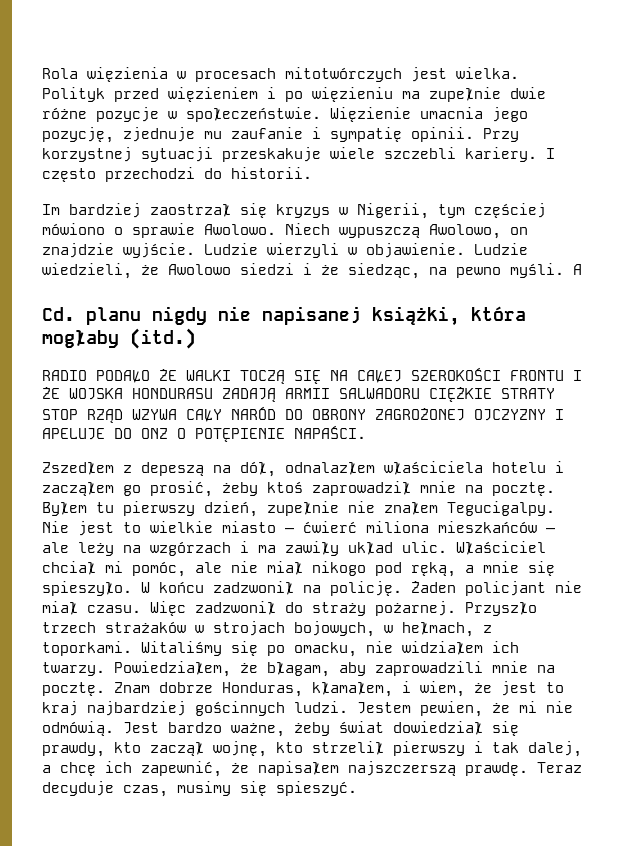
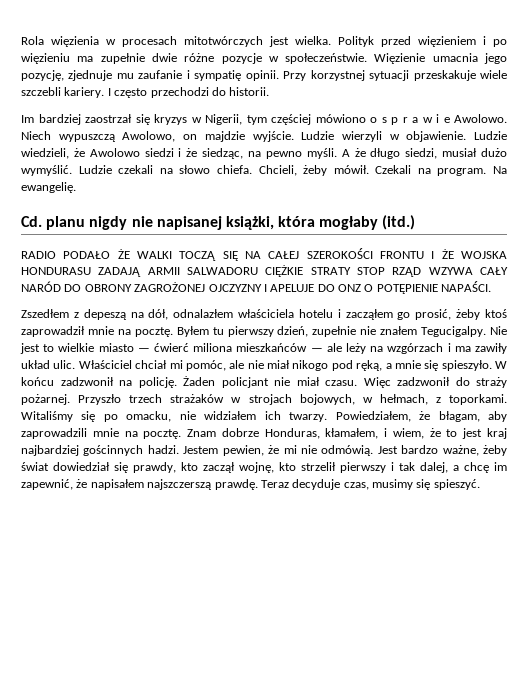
[132,223,195,238] sprawie -> [381,114,450,125] s p r a w i e
[42,243,114,258] znajdzie -> [204,131,245,142] majdzie
(582, 269) none -> [354,148,508,159] [21,165,507,176] [21,182,76,193] że długo siedzi, musiał dużo wymyślić. Ludzie czekali na słowo chiefa. Chcieli, żeby mówił. Czekali na program. Na ewangelię.
[501,681,564,696] jest to -> [446,428,483,439] to jest
[294,701,348,713] ludzi. -> [147,445,179,454] hadzi.
[105,761,132,773] ich -> [494,462,507,471] im

